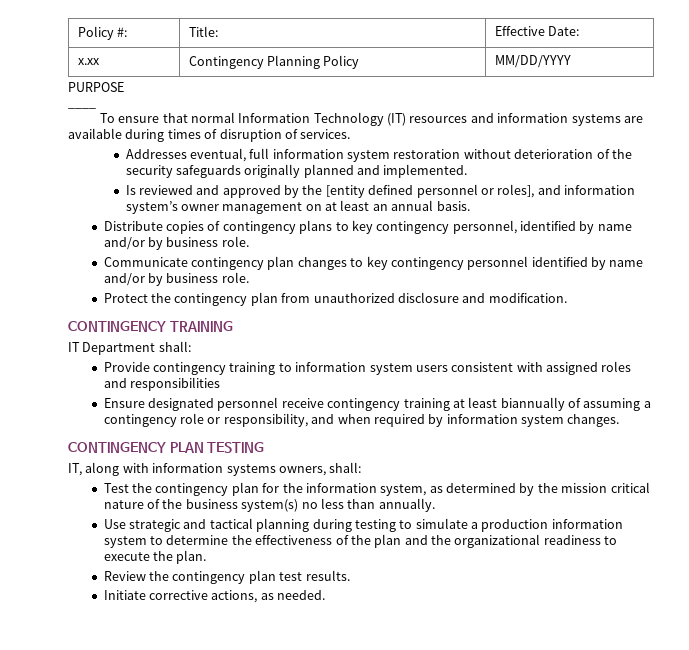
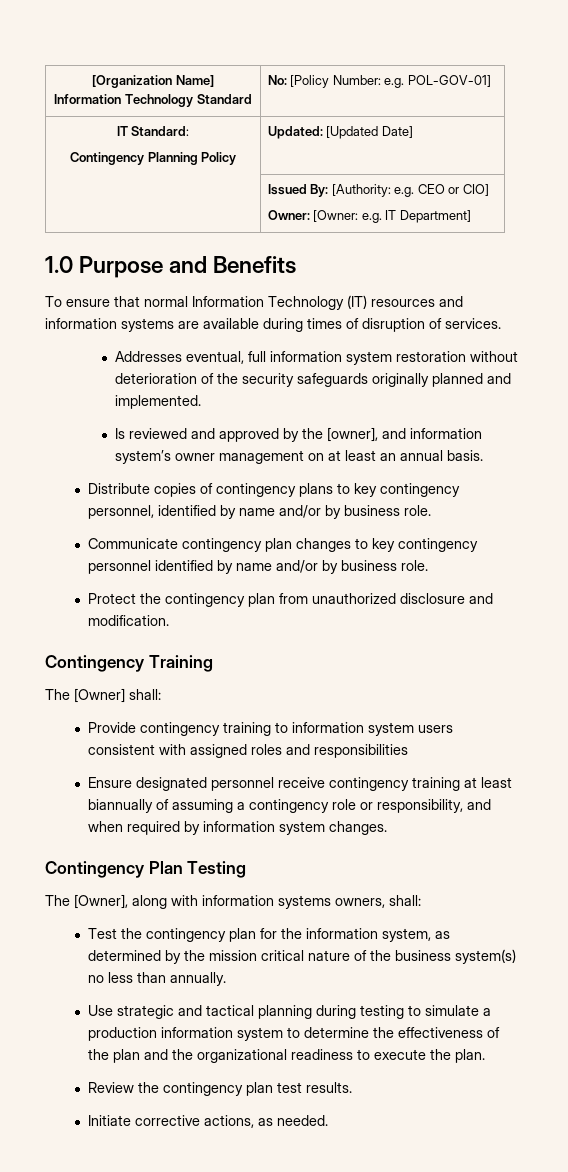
[77,26,127,40] [188,26,218,37] [494,26,579,36] [77,58,100,65] [188,55,360,69] [494,55,571,68] [68,82,124,92] [68,107,96,109] Policy #: | Title: | Effective Date: // x.xx | Contingency Planning Policy | MM/DD/YYYY // PURPOSE // ____ -> [92,75,214,88] [54,94,252,107] [267,75,491,88] [116,126,190,136] [69,152,237,165] [267,126,413,139] [267,184,489,197] [267,210,471,223] [45,256,297,278] [Organization Name] // Information Technology Standard | No: [Policy Number: e.g. POL-GOV-01] // IT Standard: // Contingency Planning Policy | Updated: [Updated Date] // | Issued By: [Authority: e.g. CEO or CIO] // Owner: [Owner: e.g. IT Department] // 1.0 Purpose and Benefits
[325,184,535,198] [entity defined personnel or roles], -> [327,427,379,442] [owner],
[68,321,233,332] [68,342,156,355] CONTINGENCY TRAINING // IT Department -> [45,655,213,672] [45,688,125,703] Contingency Training // The [Owner]
[68,442,265,453] [68,463,82,476] CONTINGENCY PLAN TESTING // IT, -> [45,861,247,878] [45,894,128,909] Contingency Plan Testing // The [Owner],

